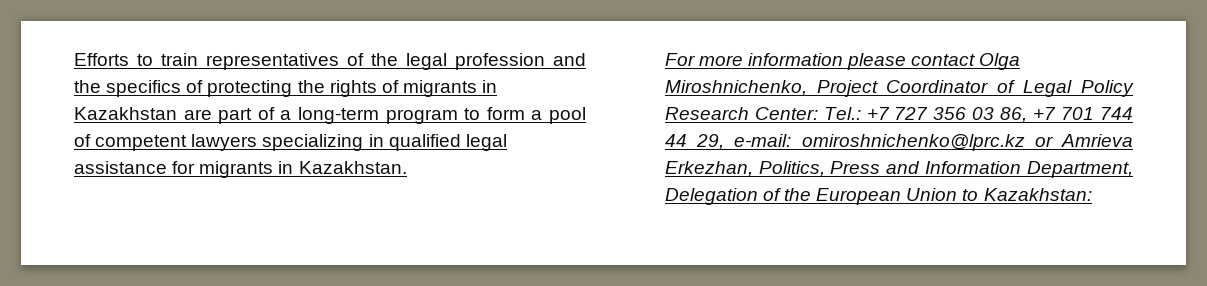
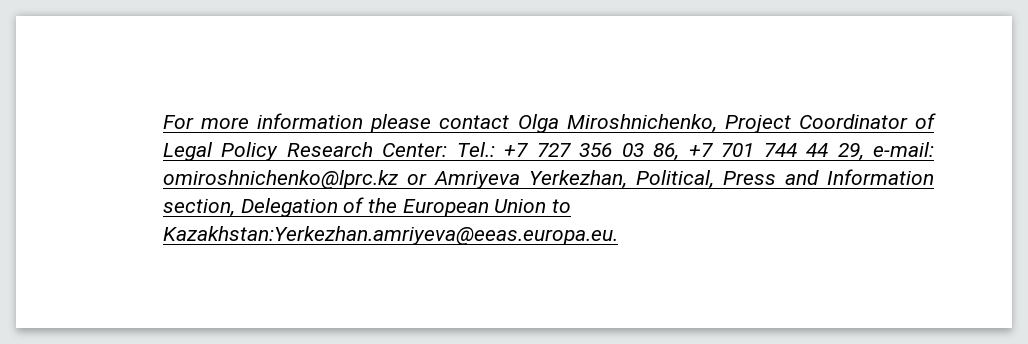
[74,53,586,70] [74,80,498,97] [74,107,587,124] [74,134,507,151] [74,161,407,178] Efforts to train representatives of the legal profession and the specifics of protecting the rights of migrants in Kazakhstan are part of a long-term program to form a pool of competent lawyers specializing in qualified legal assistance for migrants in Kazakhstan. // -> (163, 122) none
[1061,134,1133,147] [664,161,825,177] Amrieva Erkezhan, Politics, -> [434,170,715,189] Amriyeva Yerkezhan, Political,
[1027,161,1133,178] Department, -> [163,199,236,217] section,
[983,188,1092,201] Kazakhstan: -> [163,226,619,245] Kazakhstan:Yerkezhan.amriyeva@eeas.europa.eu.

